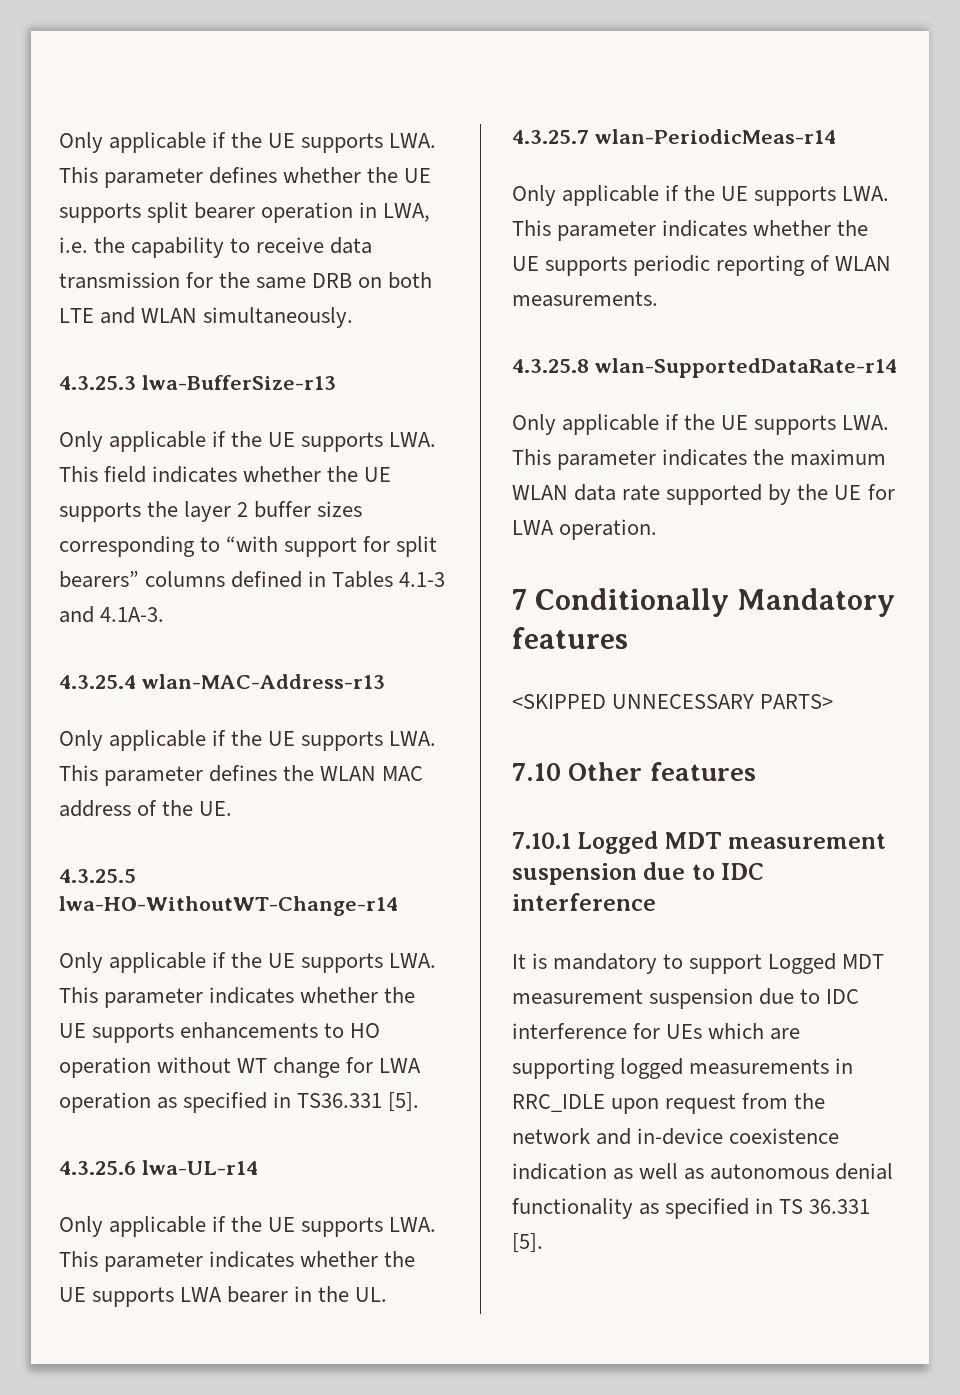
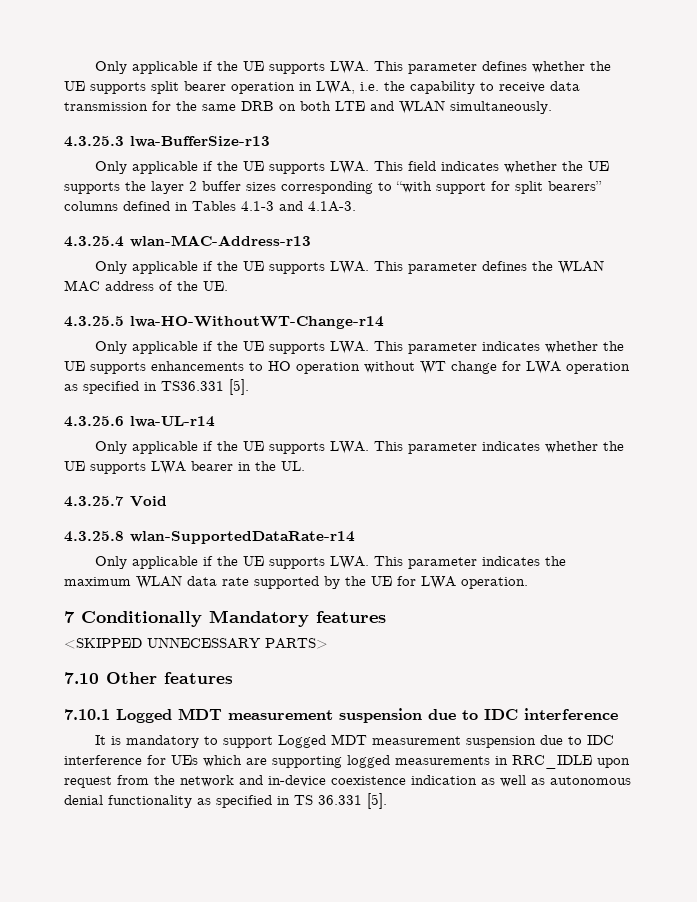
[594,129,836,144] [512,185,890,206] [512,220,869,241] [512,255,892,276] [512,291,658,307] wlan-PeriodicMeas-r14 // Only applicable if the UE supports LWA. This parameter indicates whether the UE supports periodic reporting of WLAN measurements. -> [130,496,167,507] Void

